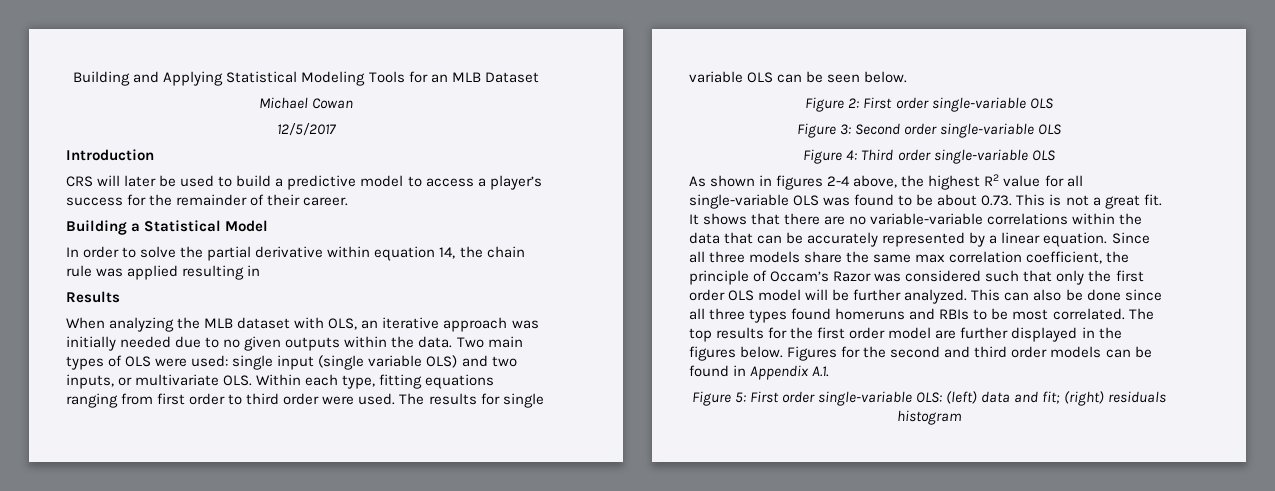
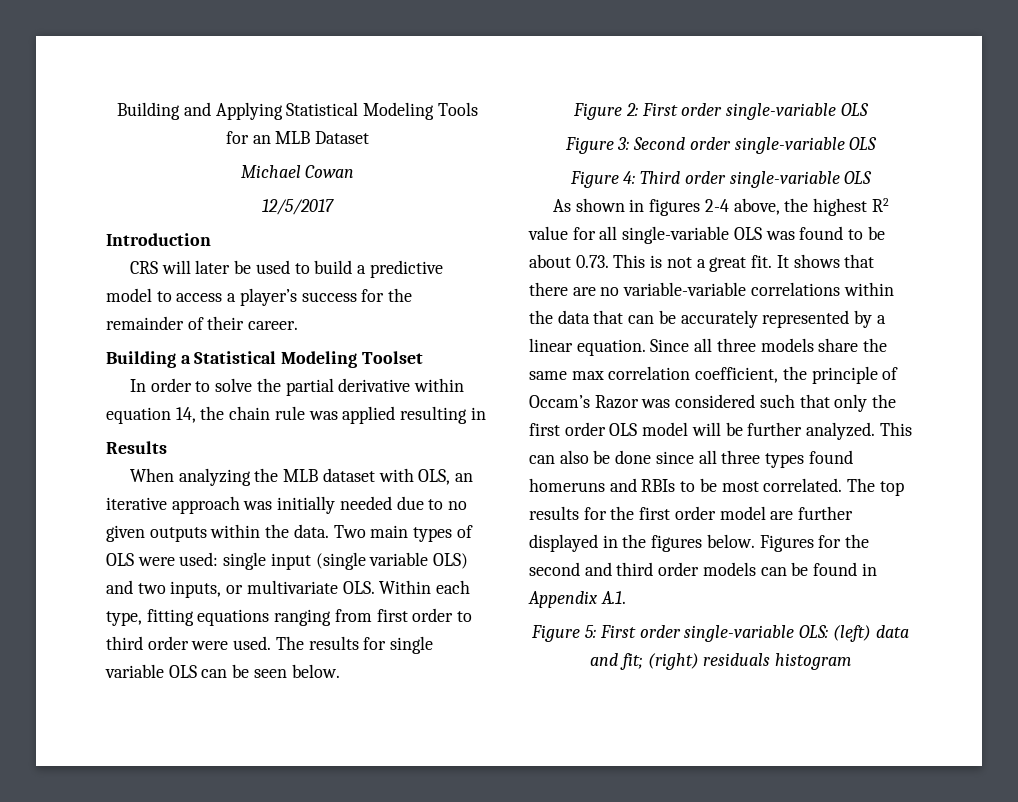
[225,220,269,232] Model -> [281,351,423,368] Modeling Toolset

